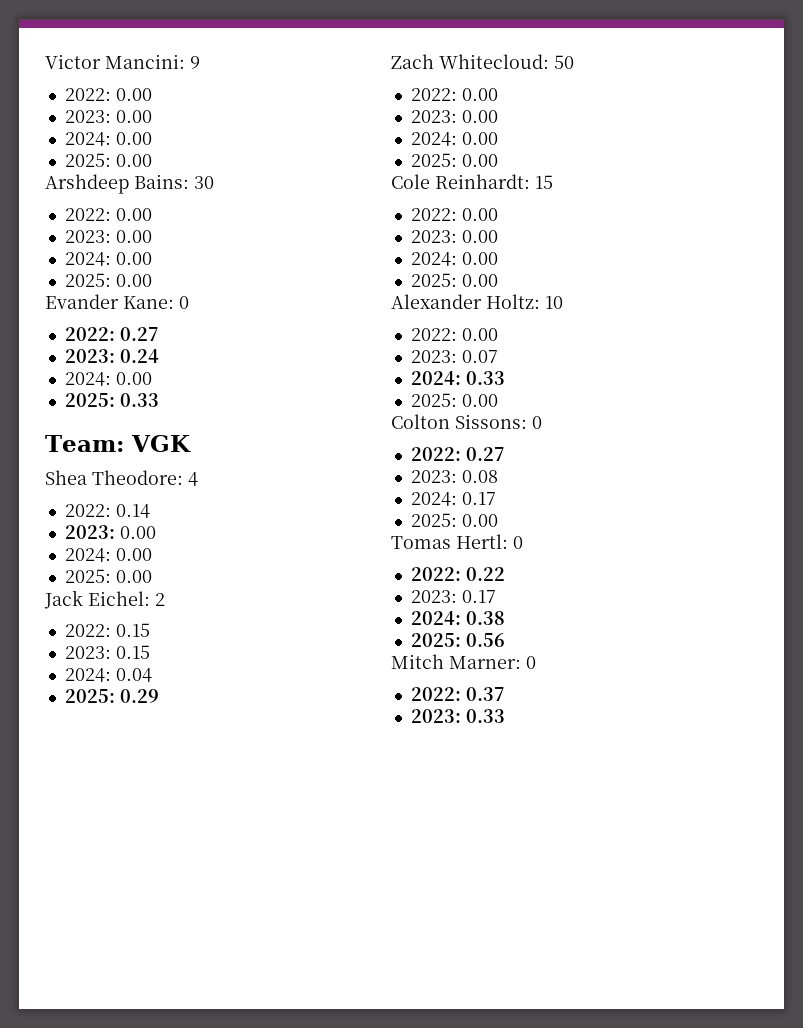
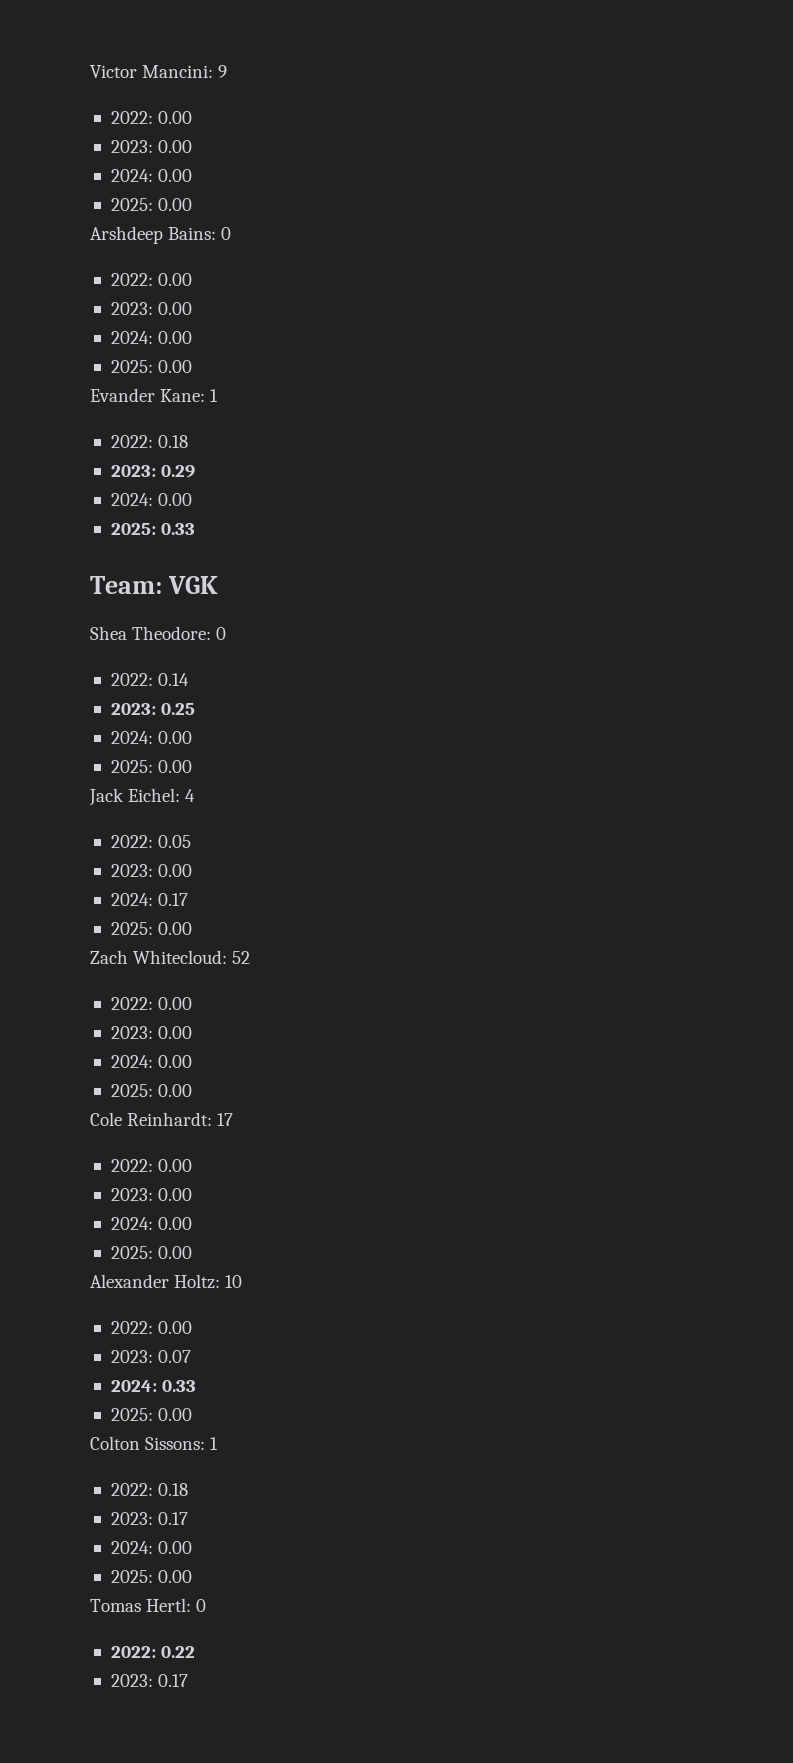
[194,176,214,189] 30 -> [221,227,232,240] 0
[179,296,189,309] [64,327,159,341] [64,349,159,363] 0 // 2022: 0.27 // 2023: 0.24 -> [210,389,219,402] [110,435,189,448] [110,465,196,478] 1 // 2022: 0.18 // 2023: 0.29
[188,472,198,486] 4 -> [216,627,227,640] 0
[119,526,156,539] 0.00 -> [161,703,196,715] 0.25
[155,593,165,606] [64,623,150,637] [64,645,150,659] [64,668,152,682] [64,689,159,703] 2 // 2022: 0.15 // 2023: 0.15 // 2024: 0.04 // 2025: 0.29 -> [185,789,196,802] [110,835,192,848] [110,864,193,877] [110,893,189,906] [110,922,193,935] 4 // 2022: 0.05 // 2023: 0.00 // 2024: 0.17 // 2025: 0.00
[554,55,574,69] 50 -> [232,951,251,964] 52
[535,175,553,189] 15 -> [217,1113,234,1126] 17
[532,416,542,429] [410,447,505,461] [410,470,498,483] [410,492,496,506] 0 // 2022: 0.27 // 2023: 0.08 // 2024: 0.17 -> [210,1437,219,1450] [110,1483,189,1496] [110,1512,189,1525] [110,1541,193,1554] 1 // 2022: 0.18 // 2023: 0.17 // 2024: 0.00
[410,611,505,625] [410,633,505,647] [391,654,536,669] [410,687,505,701] [410,709,505,723] // 2024: 0.38 // 2025: 0.56 // Mitch Marner: 0 // 2022: 0.37 // 2023: 0.33 -> (189, 1680) none

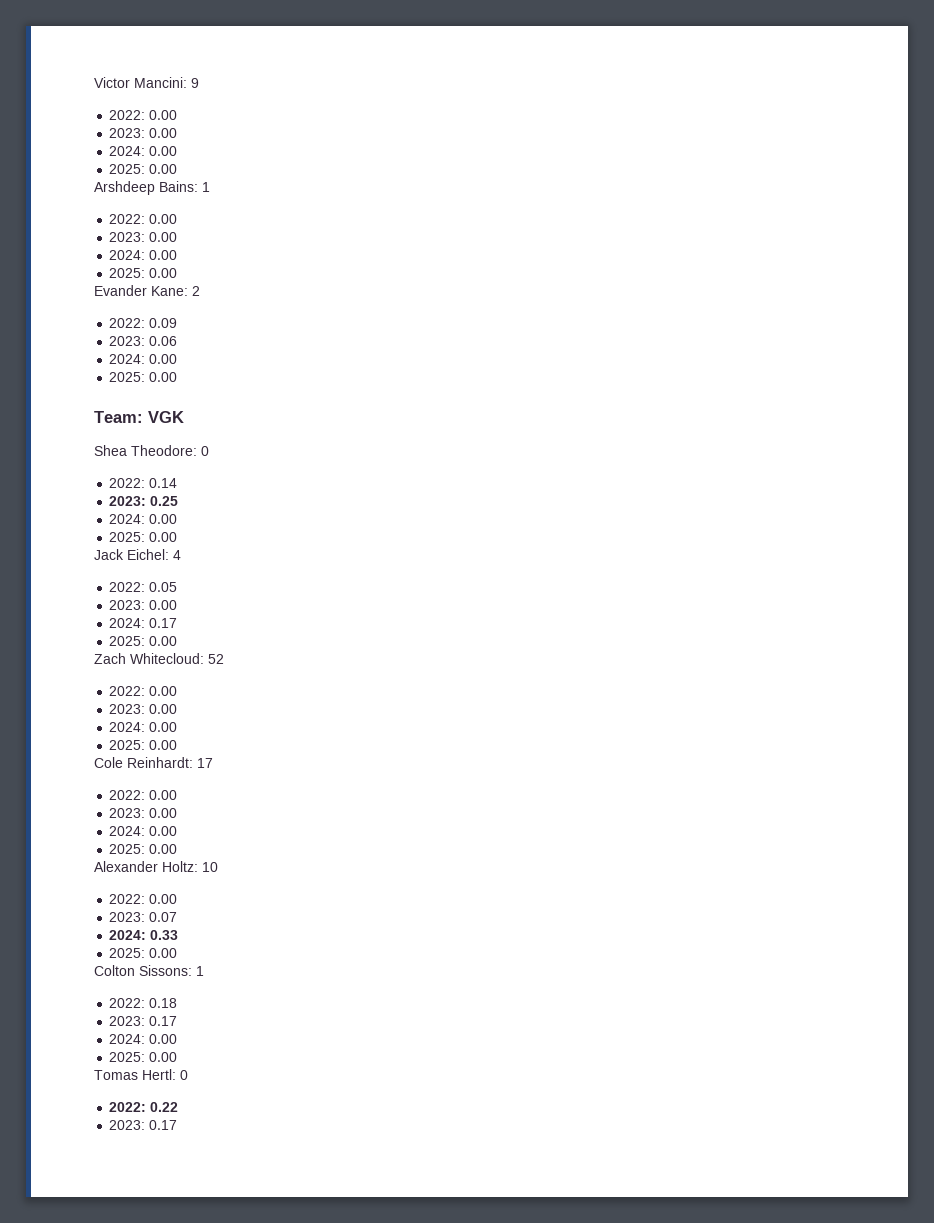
[221,227,232,240] 0 -> [202,182,210,192] 1
[210,389,219,402] [110,435,189,448] [110,465,196,478] [110,493,193,506] [110,523,196,535] 1 // 2022: 0.18 // 2023: 0.29 // 2024: 0.00 // 2025: 0.33 -> [192,286,200,296] [109,318,178,328] [109,336,178,346] [109,354,178,364] [109,372,178,382] 2 // 2022: 0.09 // 2023: 0.06 // 2024: 0.00 // 2025: 0.00

